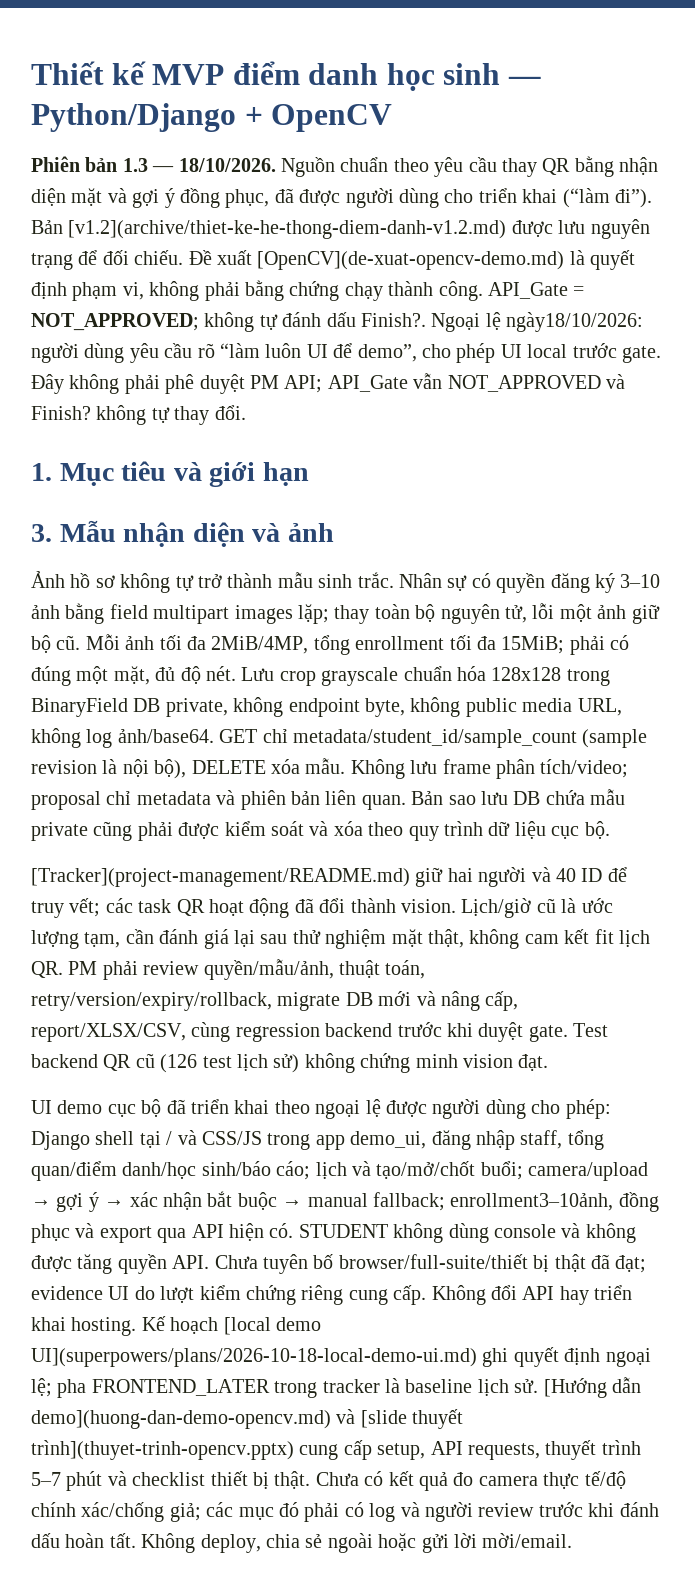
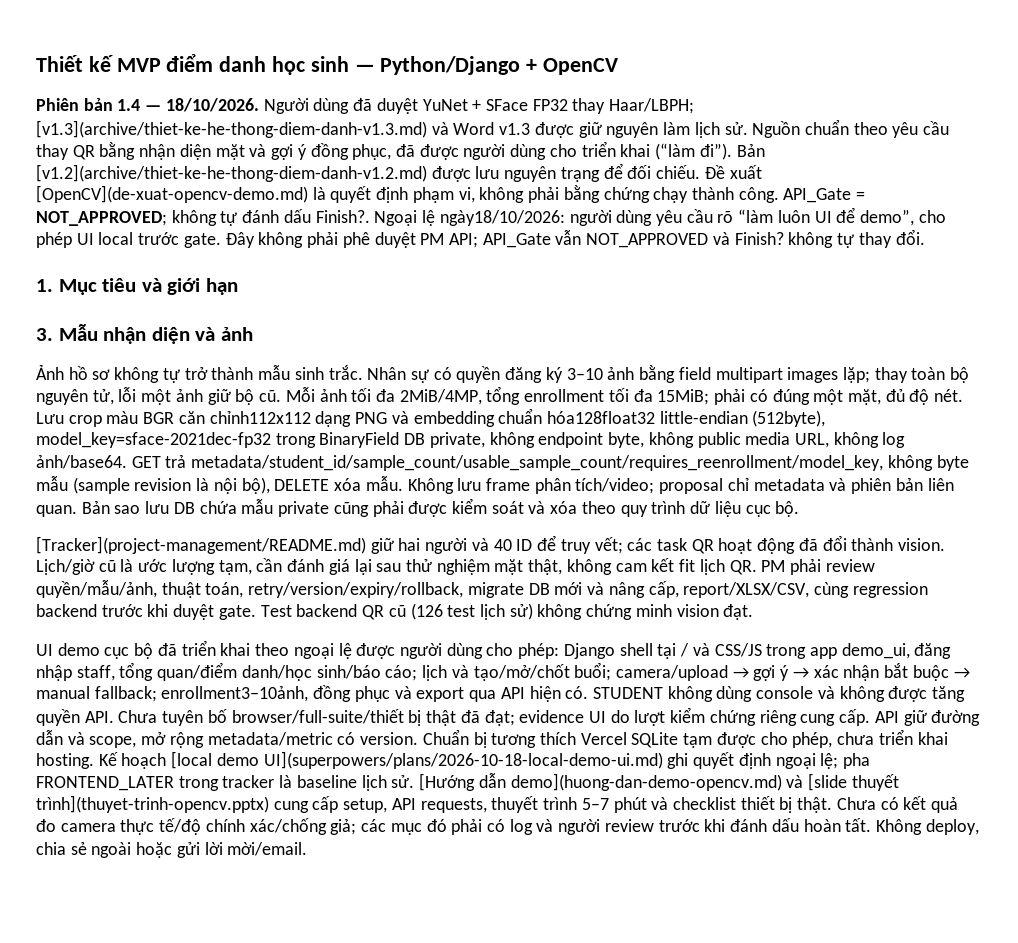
[122,158,148,172] 1.3 -> [117,99,141,111] 1.4
(276, 165) none -> [263,98,695,114] [36,120,748,138] Người dùng đã duyệt YuNet + SFace FP32 thay Haar/LBPH; [v1.3](archive/thiet-ke-he-thong-diem-danh-v1.3.md) và Word v1.3 được giữ nguyên làm lịch sử.
[321,666,562,686] grayscale chuẩn hóa 128x128 -> [106,408,826,427] [36,432,271,448] màu BGR căn chỉnh112x112 dạng PNG và embedding chuẩn hóa128float32 little-endian (512byte), model_key=sface-2021dec-fp32
[262,729,577,748] chỉ metadata/student_id/sample_count -> [165,455,969,471] [36,476,68,491] trả metadata/student_id/sample_count/usable_sample_count/requires_reenrollment/model_key, không byte mẫu
[431,1285,589,1305] Không đổi API hay -> [874,710,981,726] [36,729,875,748] API giữ đường dẫn và scope, mở rộng metadata/metric có version. Chuẩn bị tương thích Vercel SQLite tạm được cho phép, chưa

